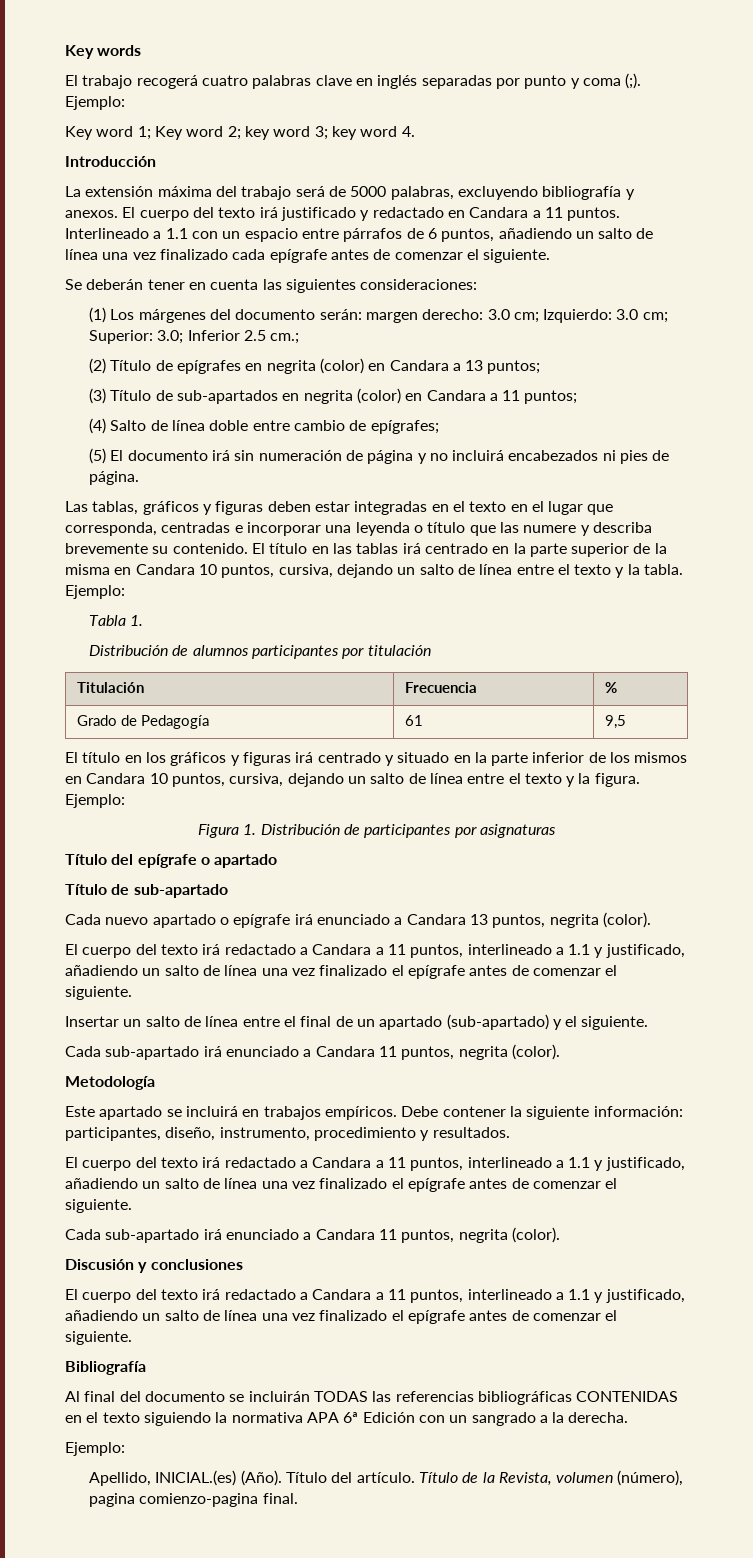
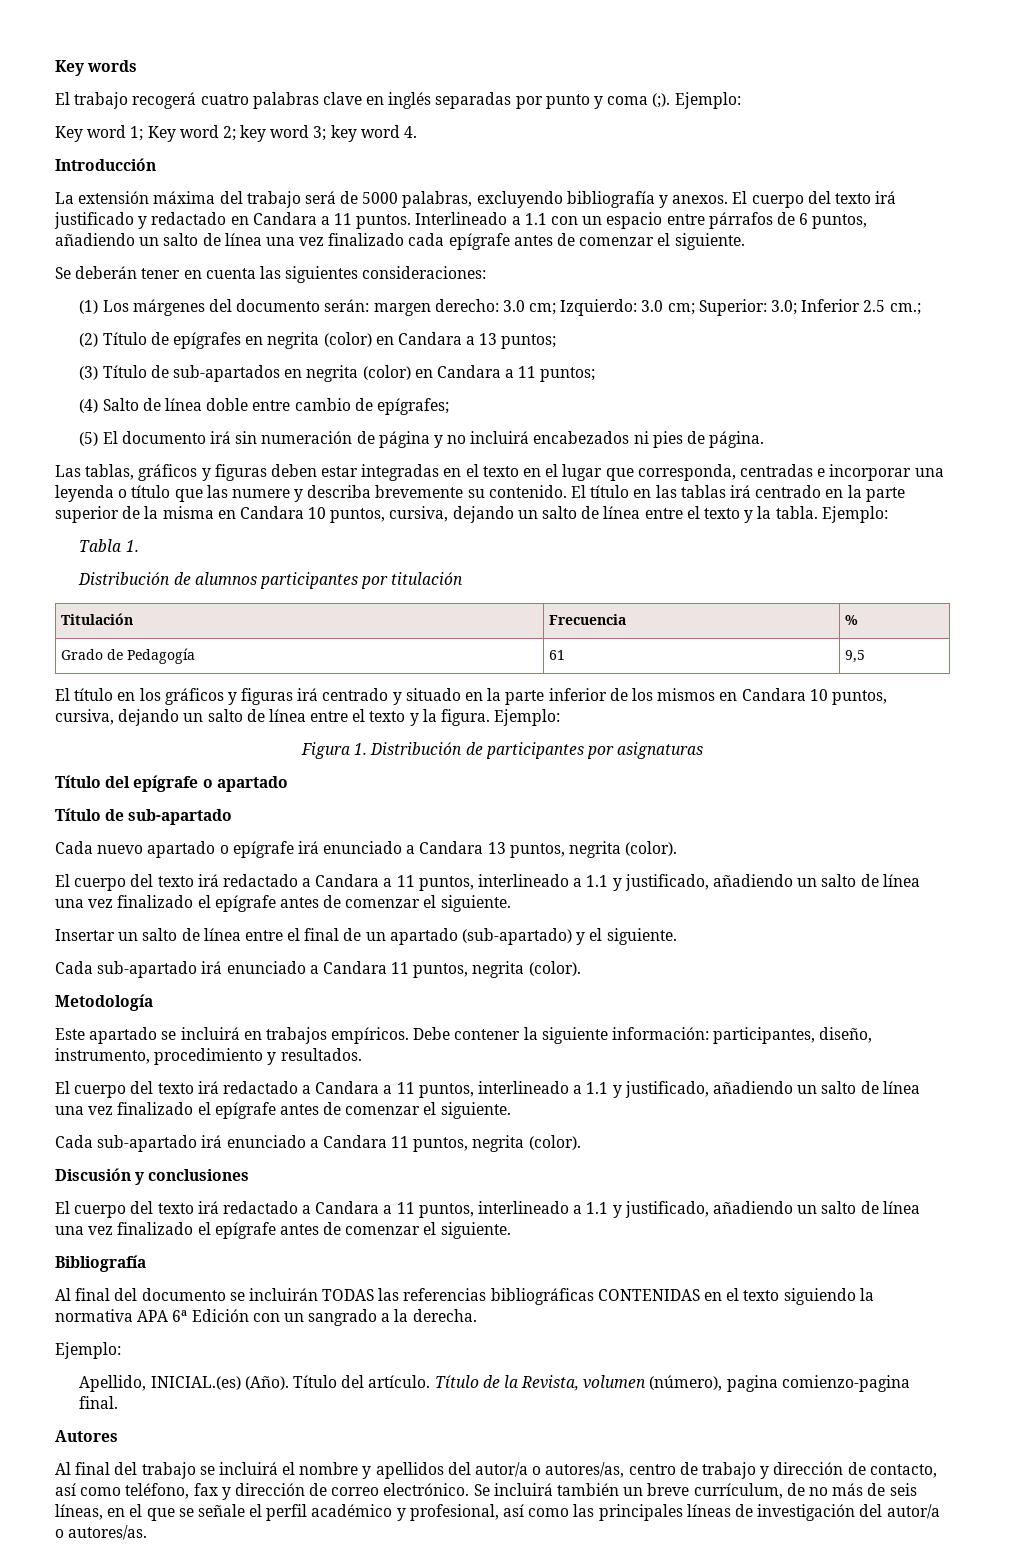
(298, 1498) none -> [55,1430,118,1442] [55,1462,937,1479] [55,1483,917,1500] [55,1504,940,1521] [55,1525,148,1540] // Autores // Al final del trabajo se incluirá el nombre y apellidos del autor/a o autores/as, centro de trabajo y dirección de contacto, así como teléfono, fax y dirección de correo electrónico. Se incluirá también un breve currículum, de no más de seis líneas, en el que se señale el perfil académico y profesional, así como las principales líneas de investigación del autor/a o autores/as.

